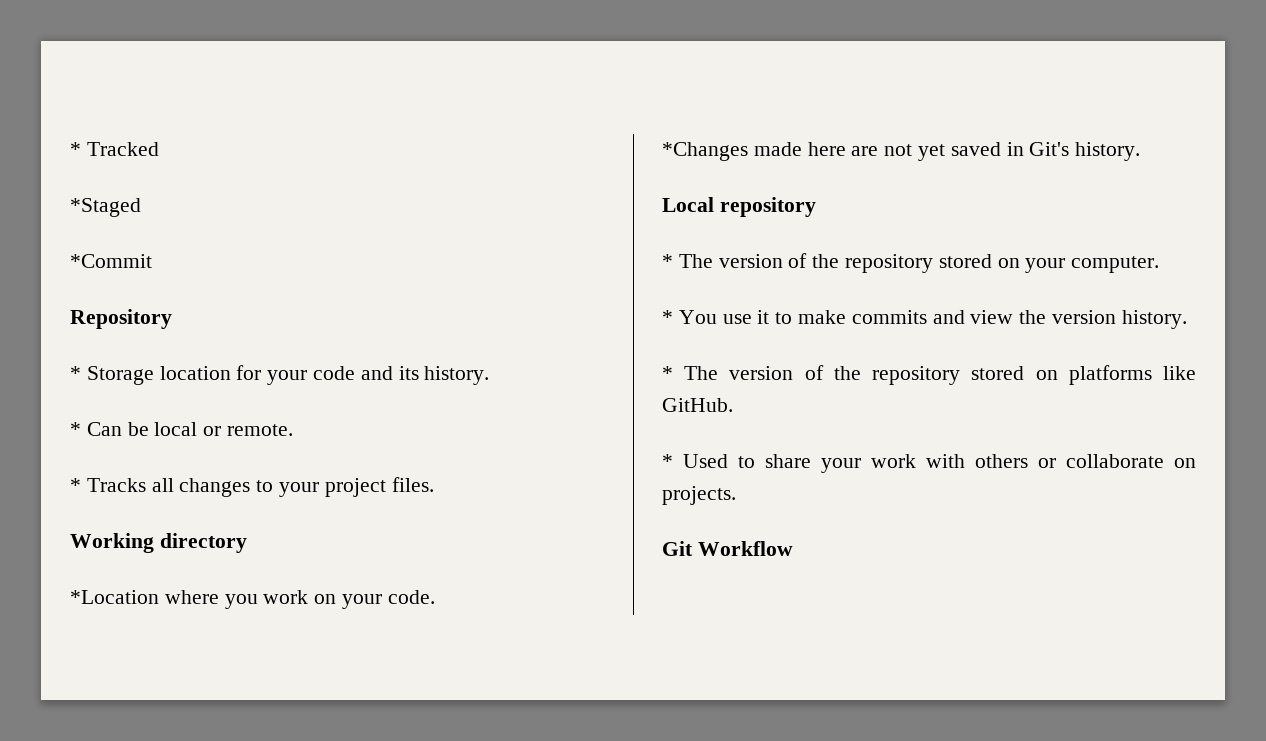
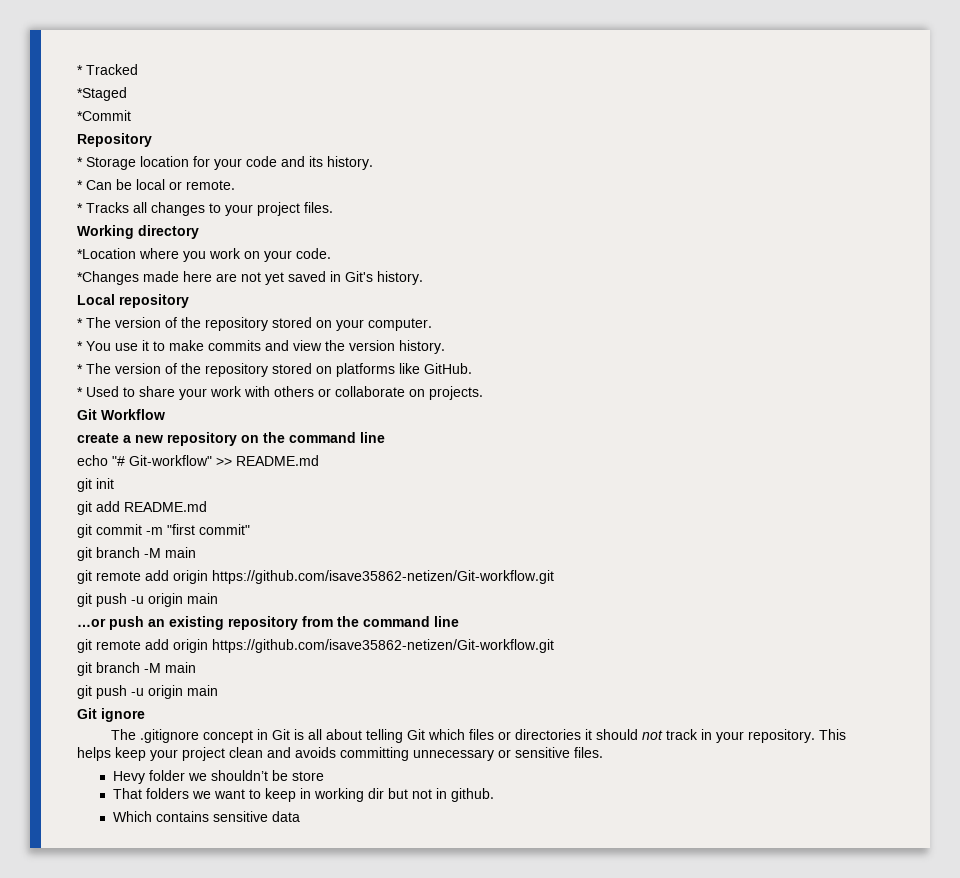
(793, 548) none -> [77,432,385,446] [77,455,319,466] [77,478,114,492] [77,501,207,515] [77,524,250,538] [77,547,196,561] [77,570,554,584] [77,593,218,607] [77,616,459,630] [77,639,554,653] [77,662,196,676] [77,685,218,699] [77,708,145,722] [111,729,847,743] [77,747,603,761] [112,770,324,784] [112,788,494,802] [112,811,300,822] // create a new repository on the command line // echo "# Git-workflow" >> README.md // git init // git add README.md // git commit -m "first commit" // git branch -M main // git remote add origin https://github.com/isave35862-netizen/Git-workflow.git // git push -u origin main // …or push an existing repository from the command line // git remote add origin https://github.com/isave35862-netizen/Git-workflow.git // git branch -M main // git push -u origin main // Git ignore // The .gitignore concept in Git is all about telling Git which files or directories it should not track in your repository. This helps keep your project clean and avoids committing unnecessary or sensitive files. // Hevy folder we shouldn’t be store // That folders we want to keep in working dir but not in github. // Which contains sensitive data

